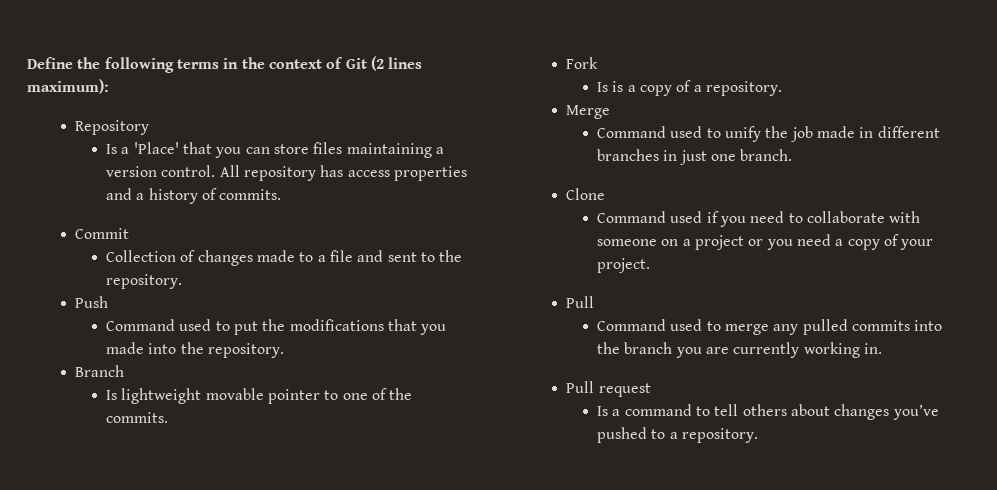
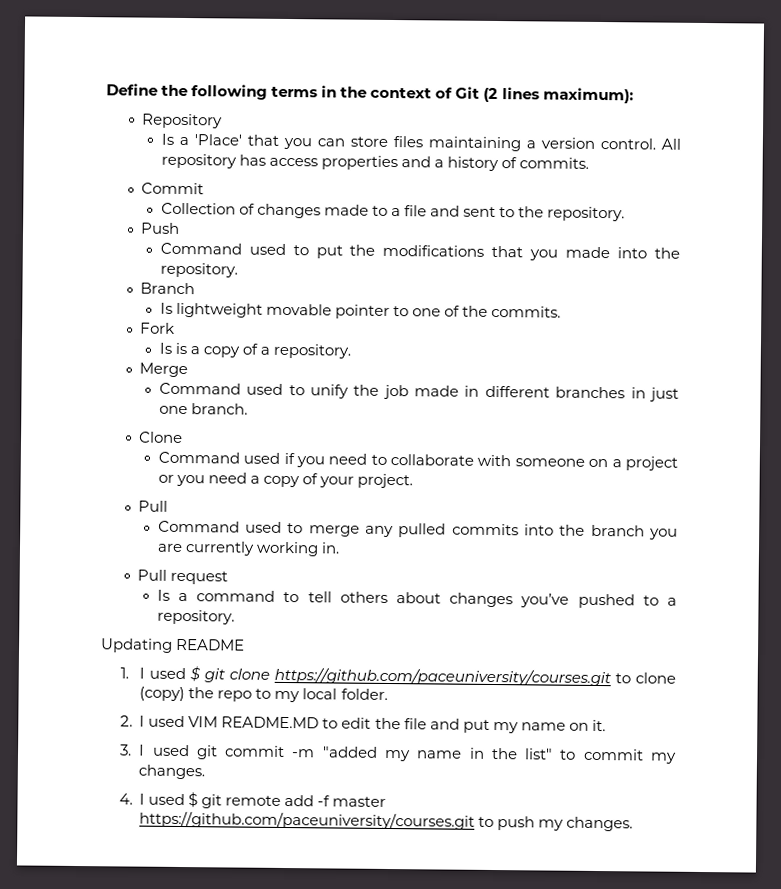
(759, 435) none -> [100,638,246,653] [119,666,676,687] [139,686,388,703] [119,715,606,734] [119,744,677,764] [138,764,206,780] [118,792,387,809] [139,810,634,832] // Updating README // 1. I used $ git clone https://github.com/paceuniversity/courses.git to clone (copy) the repo to my local folder. // 2. I used VIM README.MD to edit the file and put my name on it. // 3. I used git commit -m "added my name in the list" to commit my changes. // 4. I used $ git remote add -f master https://github.com/paceuniversity/courses.git to push my changes.

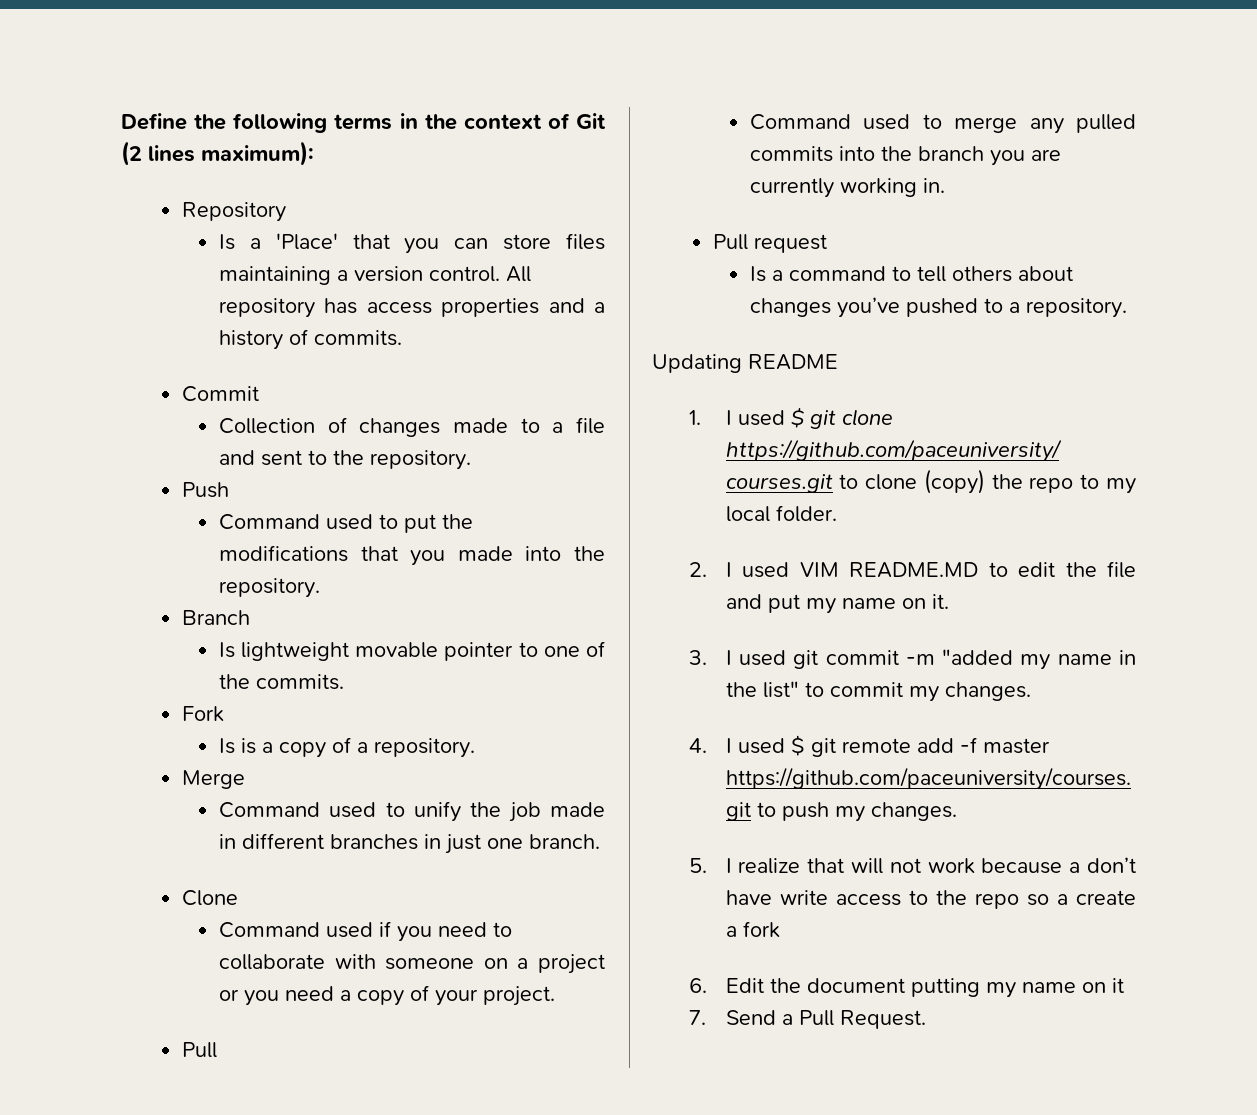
(634, 824) none -> [688,857,1136,874] [725,890,1136,909] [725,921,780,938] [688,978,1124,998] [688,1010,926,1029] // 5. I realize that will not work because a don’t have write access to the repo so a create a fork // 6. Edit the document putting my name on it // 7. Send a Pull Request.

